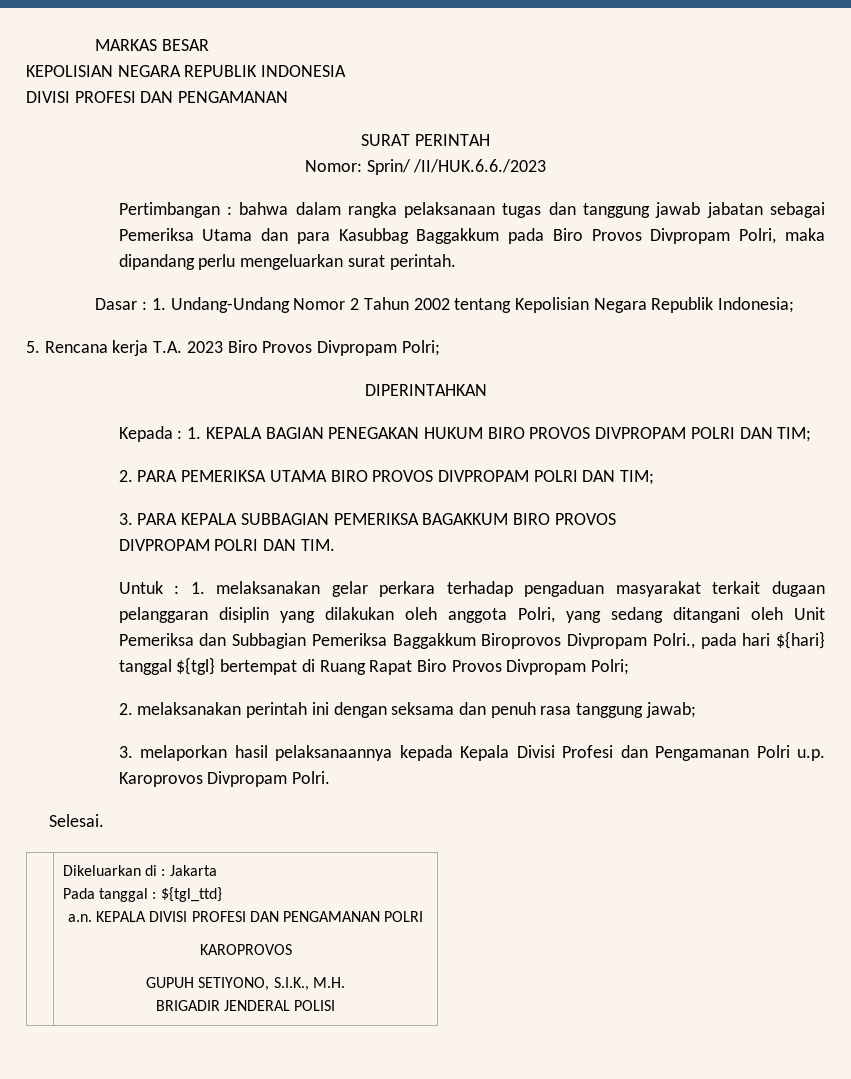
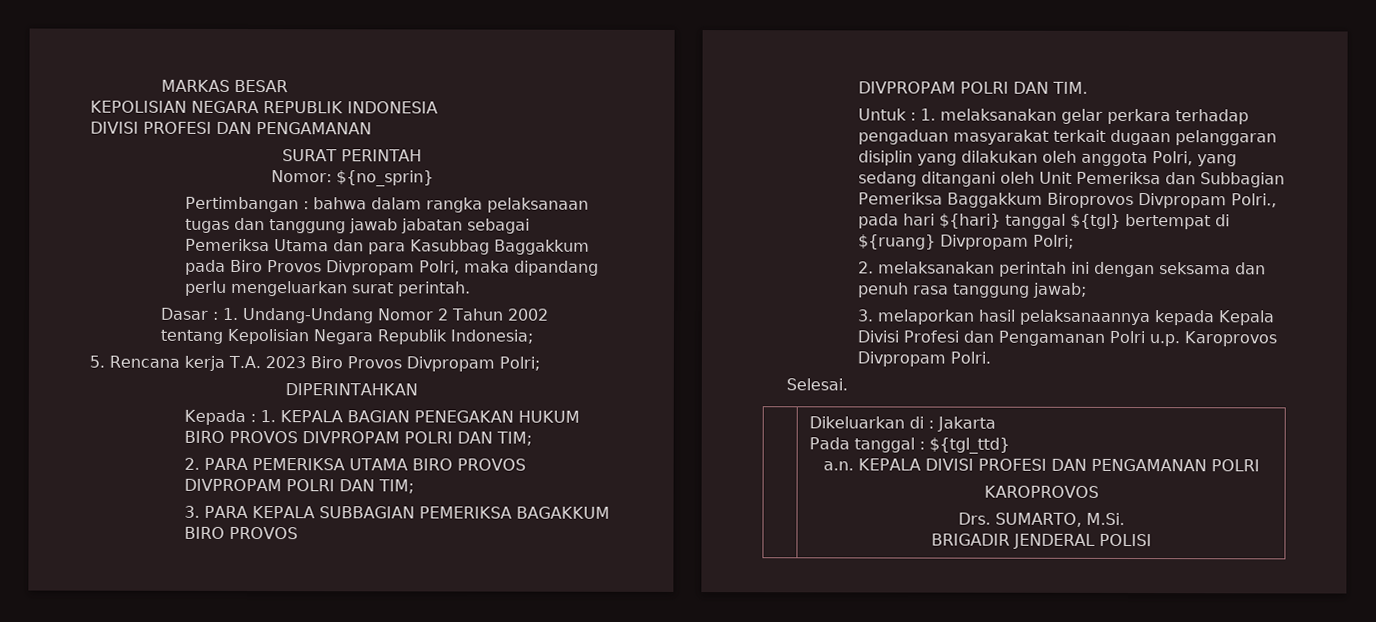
[366,159,547,175] Sprin/ /II/HUK.6.6./2023 -> [335,170,434,187] ${no_sprin}
[319,659,502,675] Ruang Rapat Biro Provos -> [857,234,936,250] ${ruang}
[146,977,345,991] GUPUH SETIYONO, S.I.K., M.H. -> [957,512,1125,527] Drs. SUMARTO, M.Si.

